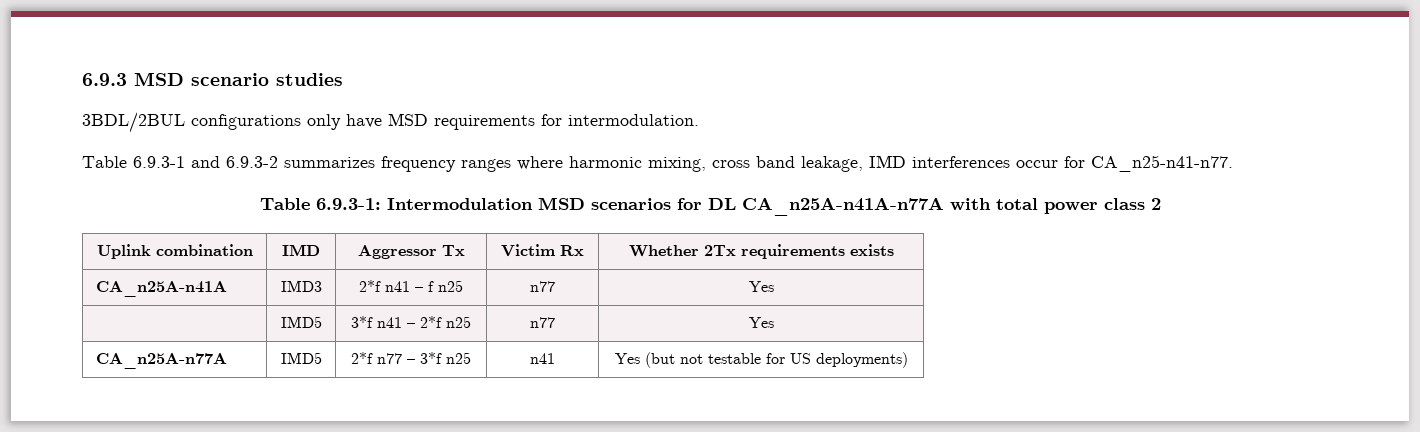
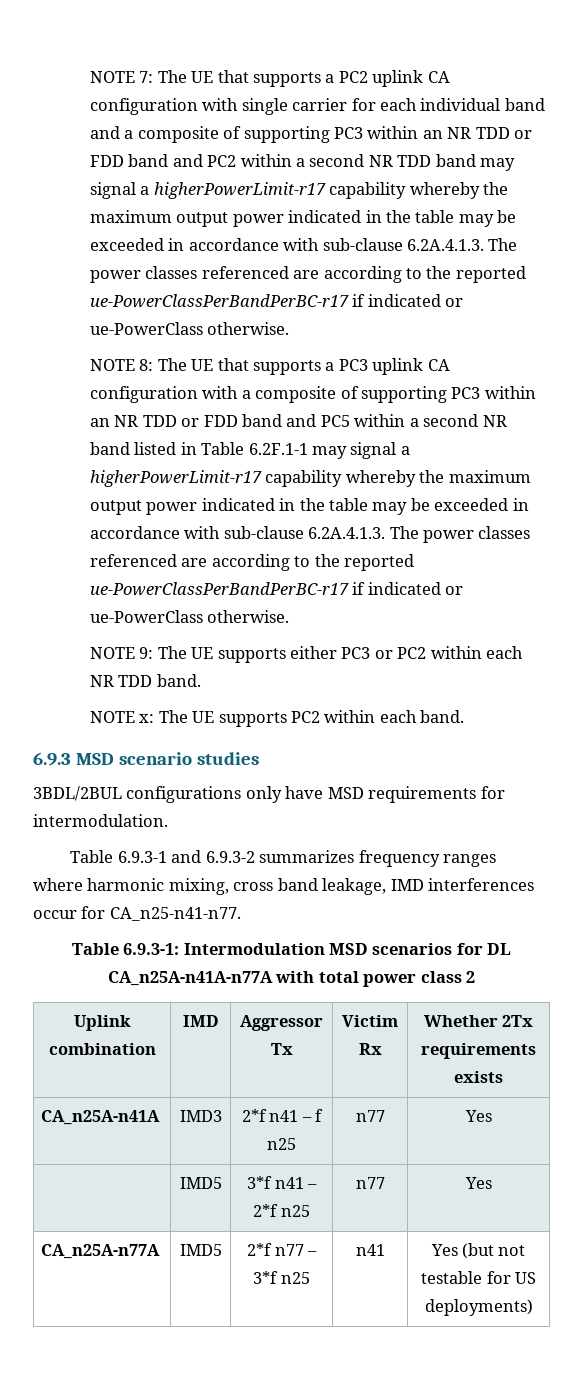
(82, 79) none -> [89,70,450,87] [89,98,545,115] [89,126,533,143] [89,154,516,171] [89,182,508,199] [89,210,517,227] [89,238,518,251] [89,266,526,283] [89,294,464,308] [89,322,290,335] [89,358,450,375] [89,386,536,403] [89,414,507,427] [89,442,410,459] [89,470,531,487] [89,498,529,515] [89,526,531,543] [89,554,414,571] [89,582,464,596] [89,610,290,623] [89,646,524,663] [89,674,201,687] [89,710,465,727] NOTE 7: The UE that supports a PC2 uplink CA configuration with single carrier for each individual band and a composite of supporting PC3 within an NR TDD or FDD band and PC2 within a second NR TDD band may signal a higherPowerLimit-r17 capability whereby the maximum output power indicated in the table may be exceeded in accordance with sub-clause 6.2A.4.1.3. The power classes referenced are according to the reported ue-PowerClassPerBandPerBC-r17 if indicated or ue-PowerClass otherwise. // NOTE 8: The UE that supports a PC3 uplink CA configuration with a composite of supporting PC3 within an NR TDD or FDD band and PC5 within a second NR band listed in Table 6.2F.1-1 may signal a higherPowerLimit-r17 capability whereby the maximum output power indicated in the table may be exceeded in accordance with sub-clause 6.2A.4.1.3. The power classes referenced are according to the reported ue-PowerClassPerBandPerBC-r17 if indicated or ue-PowerClass otherwise. // NOTE 9: The UE supports either PC3 or PC2 within each NR TDD band. // NOTE x: The UE supports PC2 within each band. //

